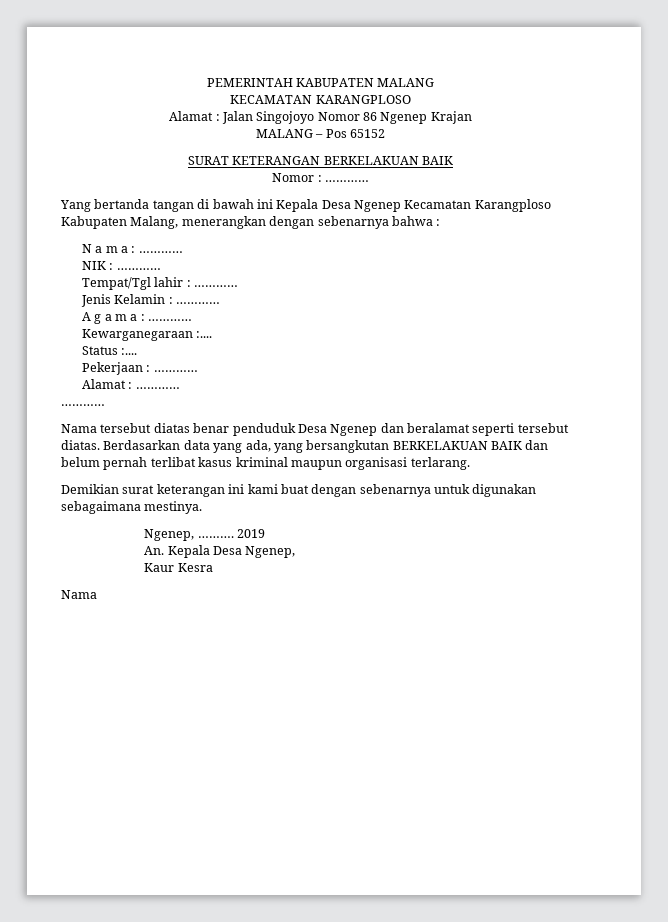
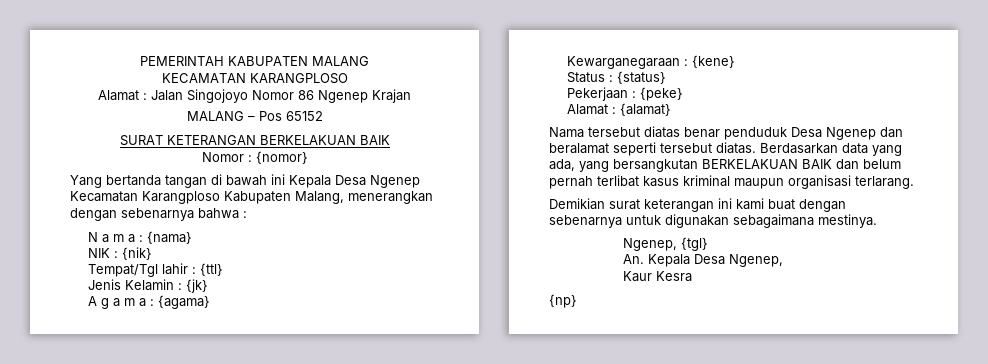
[324,180,369,182] ………… -> [255,151,308,164] {nomor}
[138,251,183,253] ………… -> [147,231,193,244] {nama}
[116,268,161,270] ………… -> [122,247,153,260] {nik}
[193,285,238,287] ………… -> [200,263,224,276] {ttl}
[175,302,220,304] ………… -> [186,279,209,293] {jk}
[148,319,193,321] ………… -> [158,295,211,309] {agama}
[196,331,213,338] :.... -> [684,55,736,68] : {kene}
[121,348,138,355] :.... -> [609,71,667,84] : {status}
[153,370,198,372] [81,379,180,389] [61,404,105,406] ………… // Alamat : ………… // ………… -> [640,87,684,101] [567,103,672,116] {peke} // Alamat : {alamat}
[197,529,265,538] ………. 2019 -> [680,237,708,251] {tgl}
[61,590,97,599] Nama -> [549,294,577,308] {np}

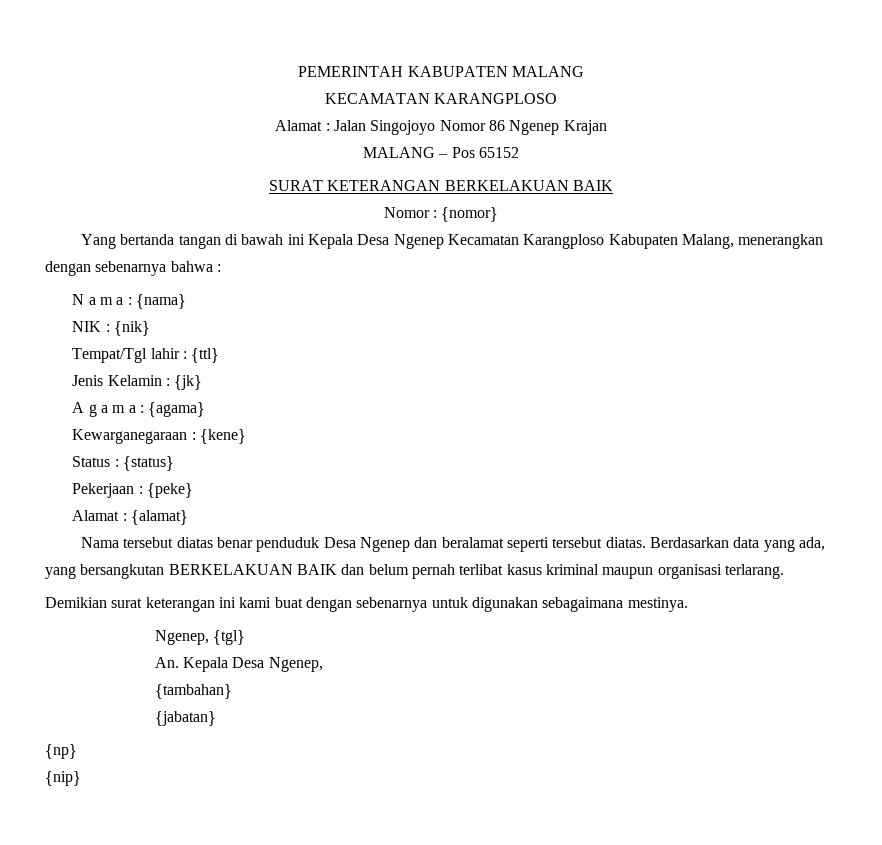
[622,271,692,282] Kaur Kesra -> [154,684,232,699] [154,711,216,726] {tambahan} // {jabatan}
(577, 301) none -> [45,771,81,786] // {nip}

